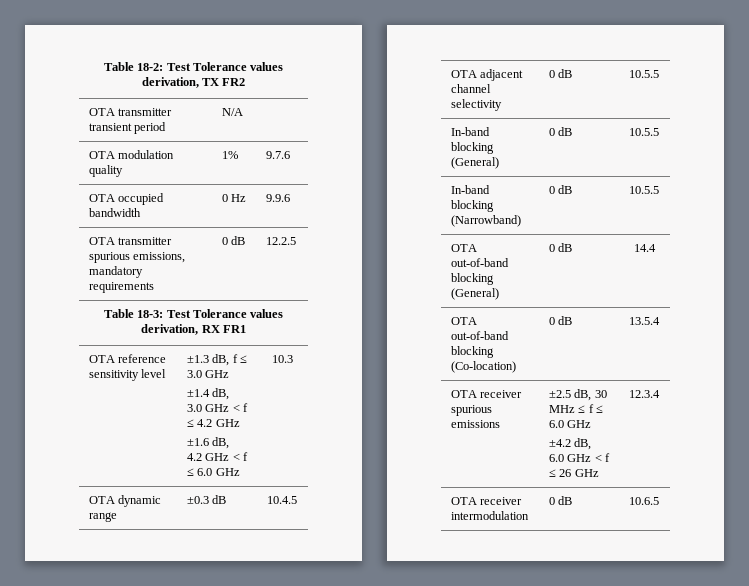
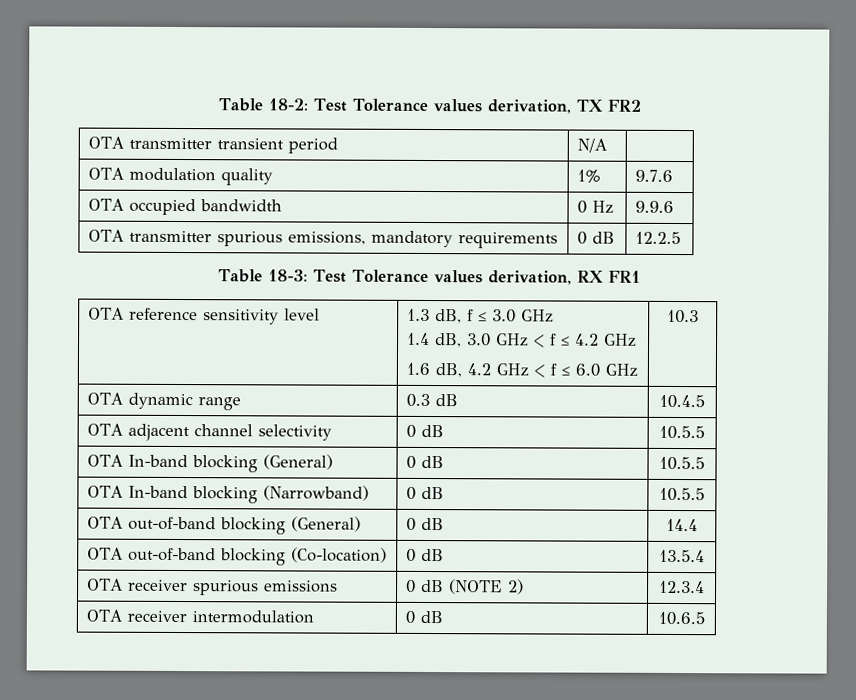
[186,355,209,363] ±1.3 -> [407,308,431,322] 1.3
[186,389,210,397] ±1.4 -> [407,332,431,346] 1.4
[186,438,209,446] ±1.6 -> [406,362,431,376] 1.6
[186,496,209,504] ±0.3 -> [406,393,431,408] 0.3
(659, 74) none -> [87,454,124,467] OTA
(659, 132) none -> [87,485,124,498] OTA
[548,389,607,401] [548,404,604,413] [548,420,592,428] [548,438,592,450] [548,453,611,462] [548,469,599,477] ±2.5 dB, 30 MHz ≤ f ≤ 6.0 GHz // ±4.2 dB, 6.0 GHz < f ≤ 26 GHz -> [406,579,525,595] 0 dB (NOTE 2)

